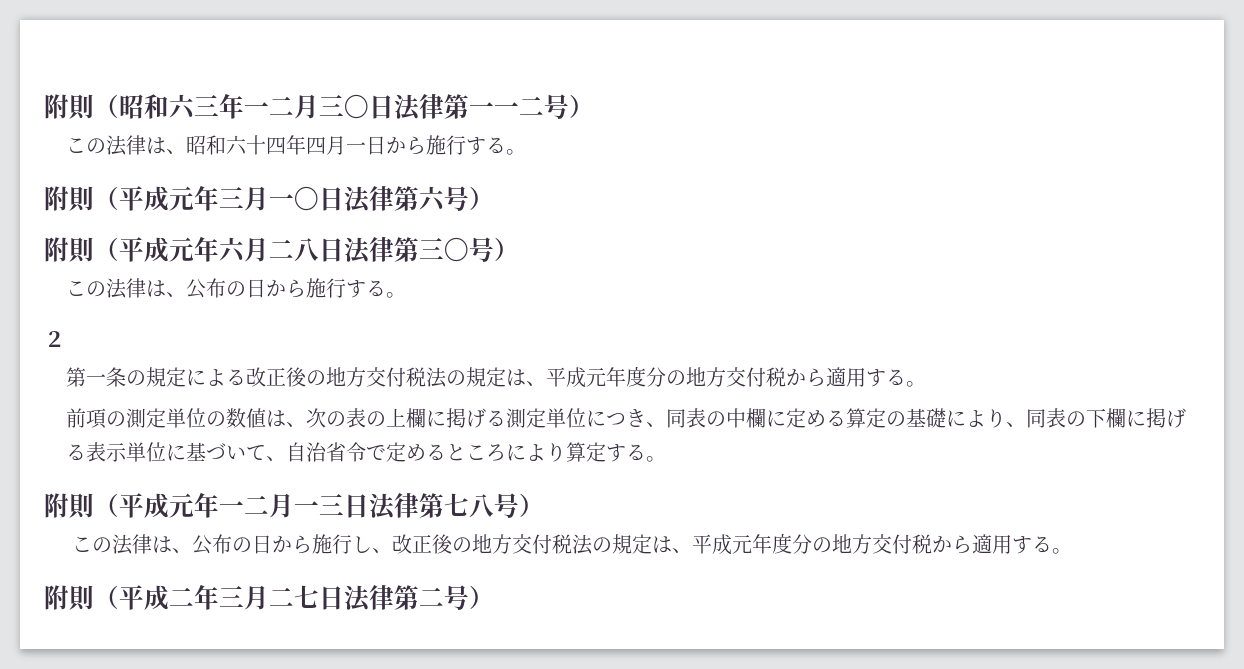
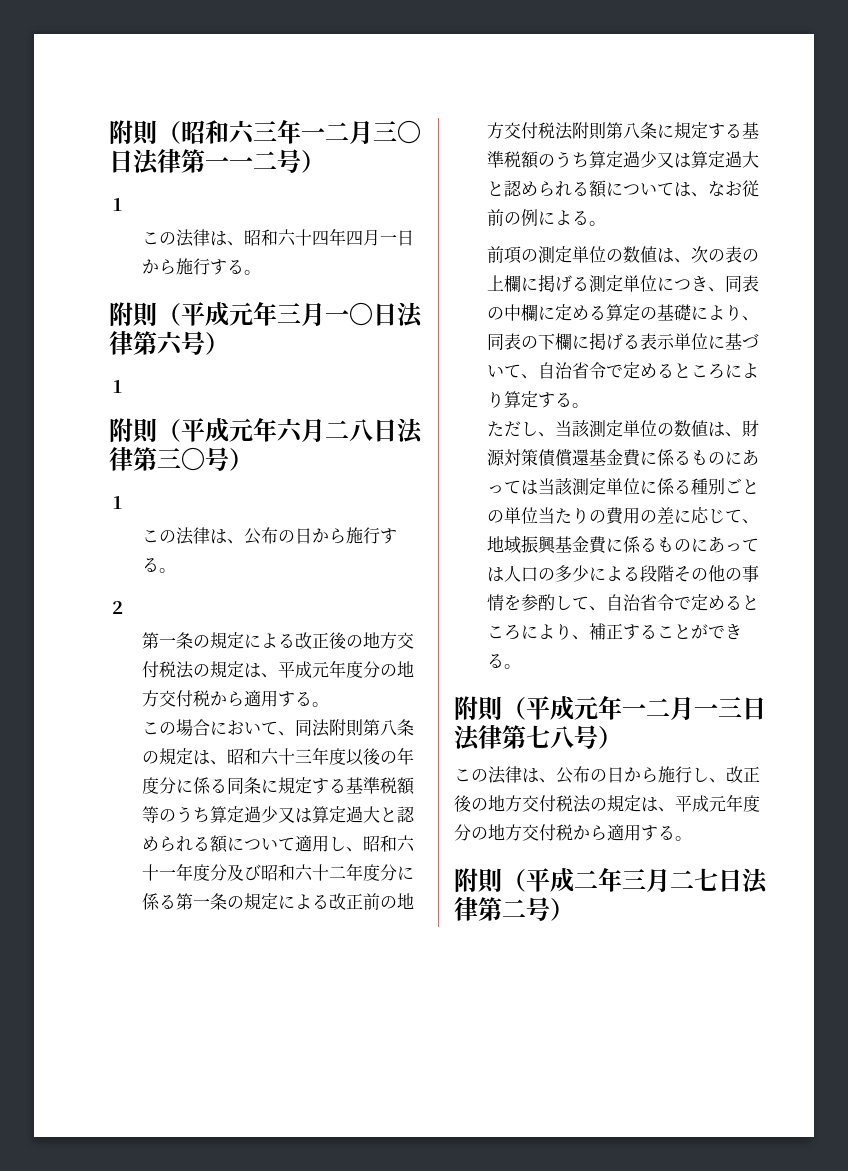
(594, 106) none -> [109,198,126,211] // １
(494, 198) none -> [109,380,126,393] // １
(519, 249) none -> [109,496,126,509] // １
(927, 384) none -> [142,719,415,737] [142,747,415,766] [142,777,416,795] [142,806,416,823] [142,835,416,853] [142,863,415,881] [142,893,415,910] [487,122,760,140] [487,151,760,169] [487,180,760,198] [487,209,607,226] // この場合において、同法附則第八条の規定は、昭和六十三年度以後の年度分に係る同条に規定する基準税額等のうち算定過少又は算定過大と認められる額について適用し、昭和六十一年度分及び昭和六十二年度分に係る第一条の規定による改正前の地方交付税法附則第八条に規定する基準税額のうち算定過少又は算定過大と認められる額については、なお従前の例による。
(667, 459) none -> [487,420,760,438] [487,449,760,467] [487,478,760,496] [487,507,760,525] [487,535,760,554] [487,565,760,582] [487,594,760,611] [487,623,743,640] [487,653,522,669] // ただし、当該測定単位の数値は、財源対策債償還基金費に係るものにあっては当該測定単位に係る種別ごとの単位当たりの費用の差に応じて、地域振興基金費に係るものにあっては人口の多少による段階その他の事情を参酌して、自治省令で定めるところにより、補正することができる。

